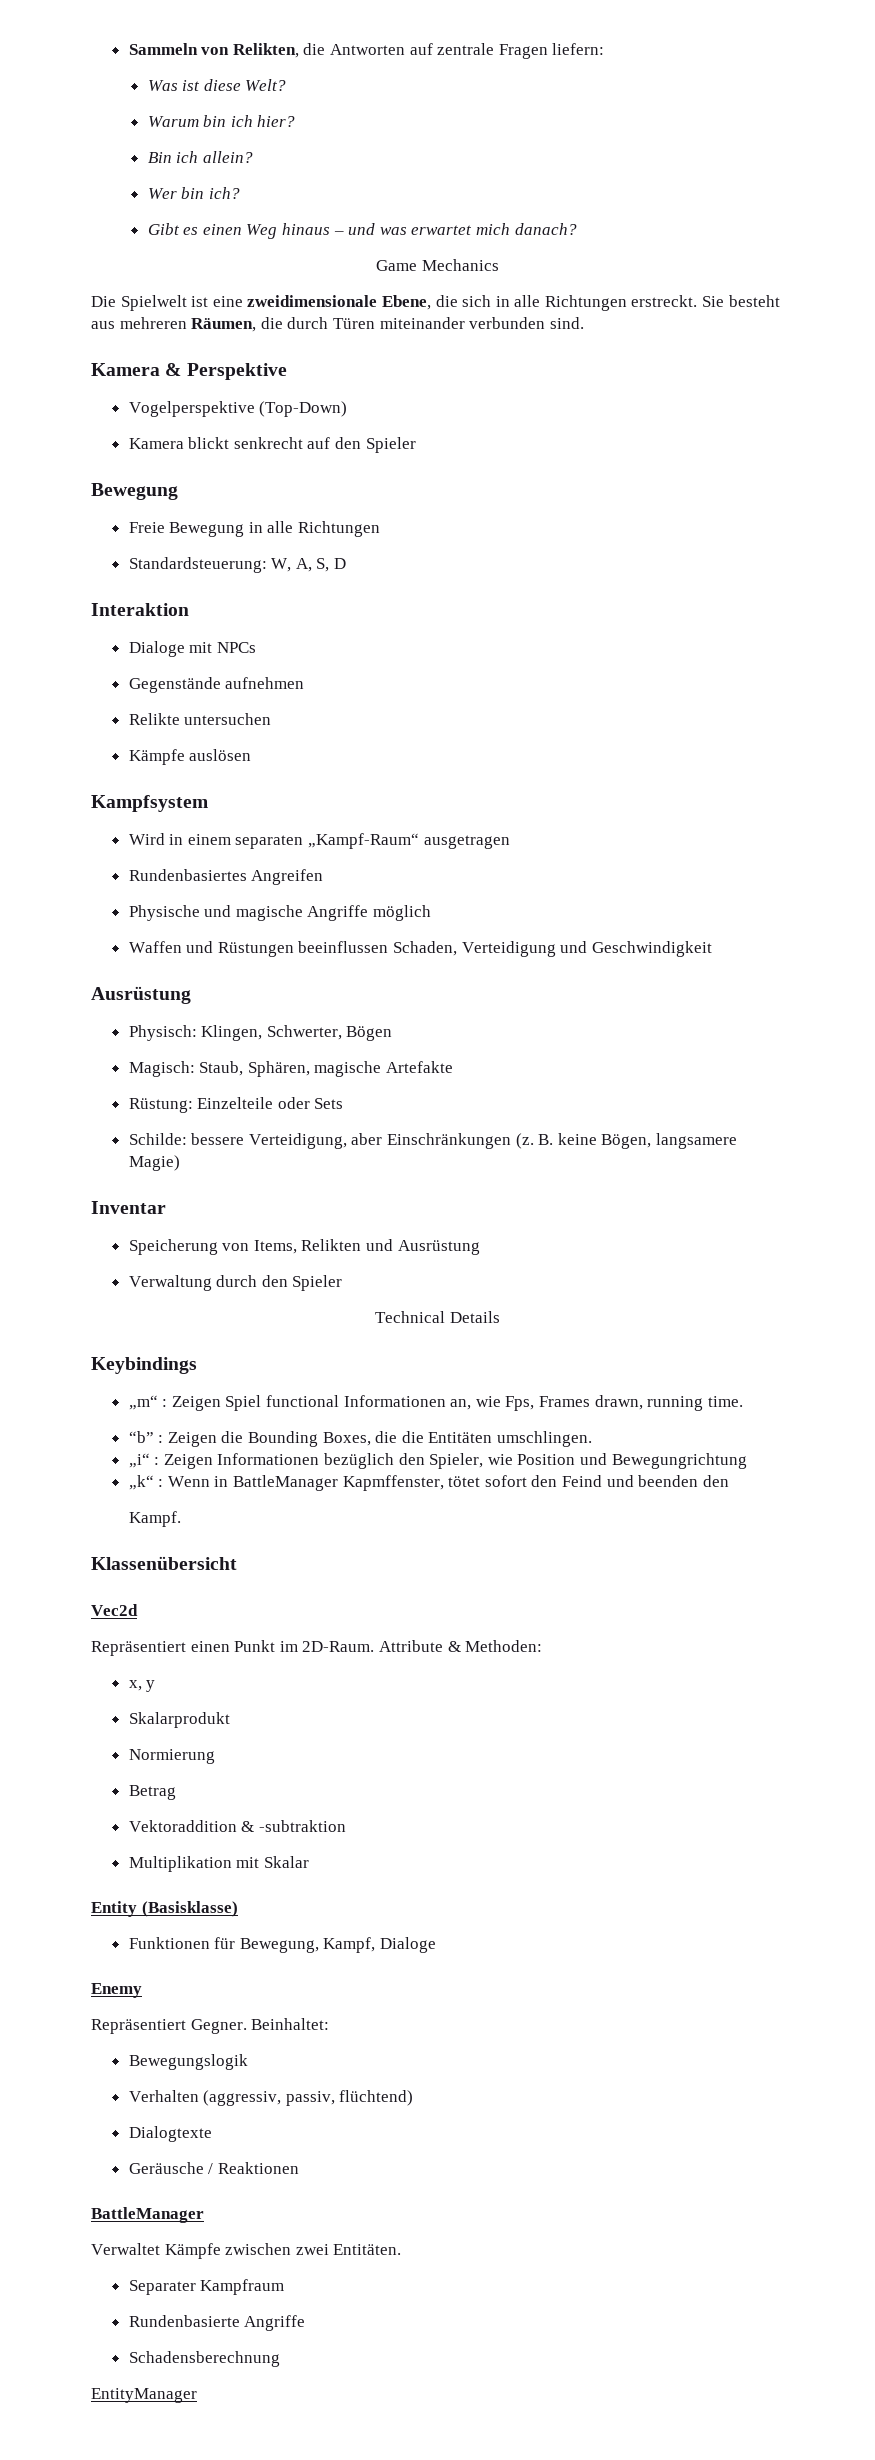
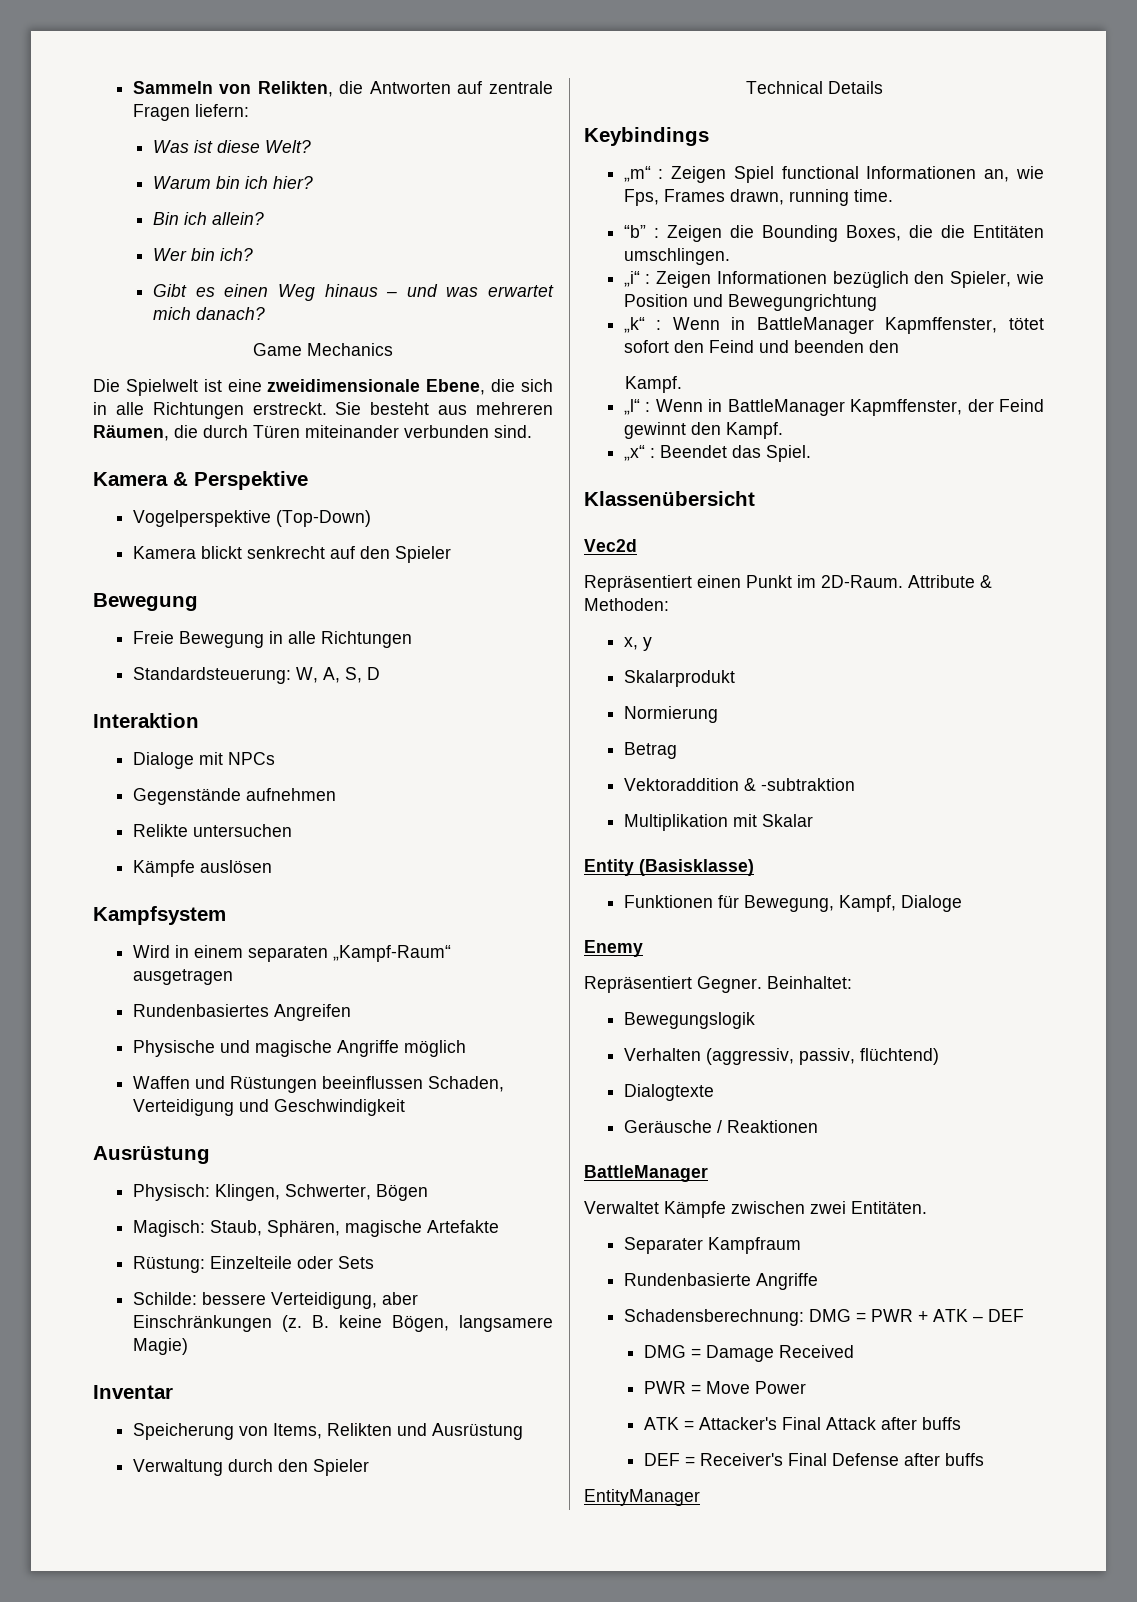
(182, 1519) none -> [623,399,1044,416] [623,422,783,439] [623,445,811,462] // „l“ : Wenn in BattleManager Kapmffenster, der Feind gewinnt den Kampf. // „x“ : Beendet das Spiel.
[128,2351,280,2367] Schadensberechnung -> [623,1309,1024,1326] [644,1345,855,1362] [644,1381,807,1394] [644,1417,962,1430] [644,1453,985,1466] Schadensberechnung: DMG = PWR + ATK – DEF // DMG = Damage Received // PWR = Move Power // ATK = Attacker's Final Attack after buffs // DEF = Receiver's Final Defense after buffs

